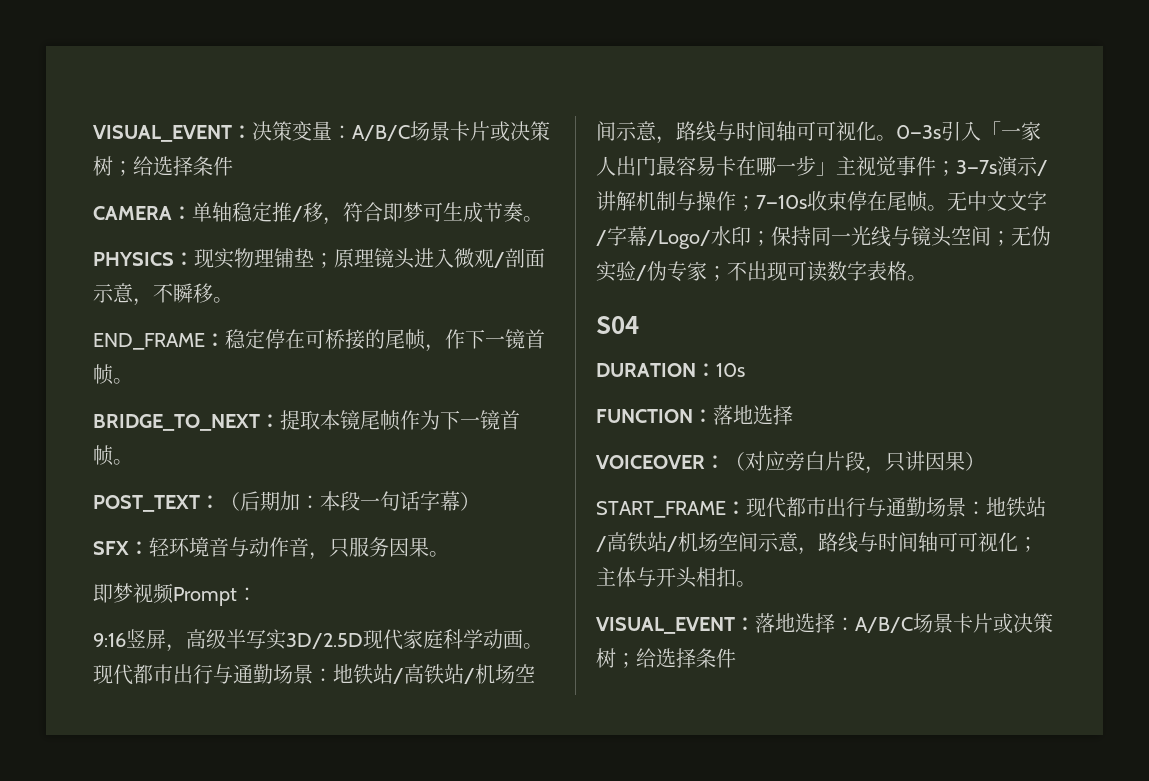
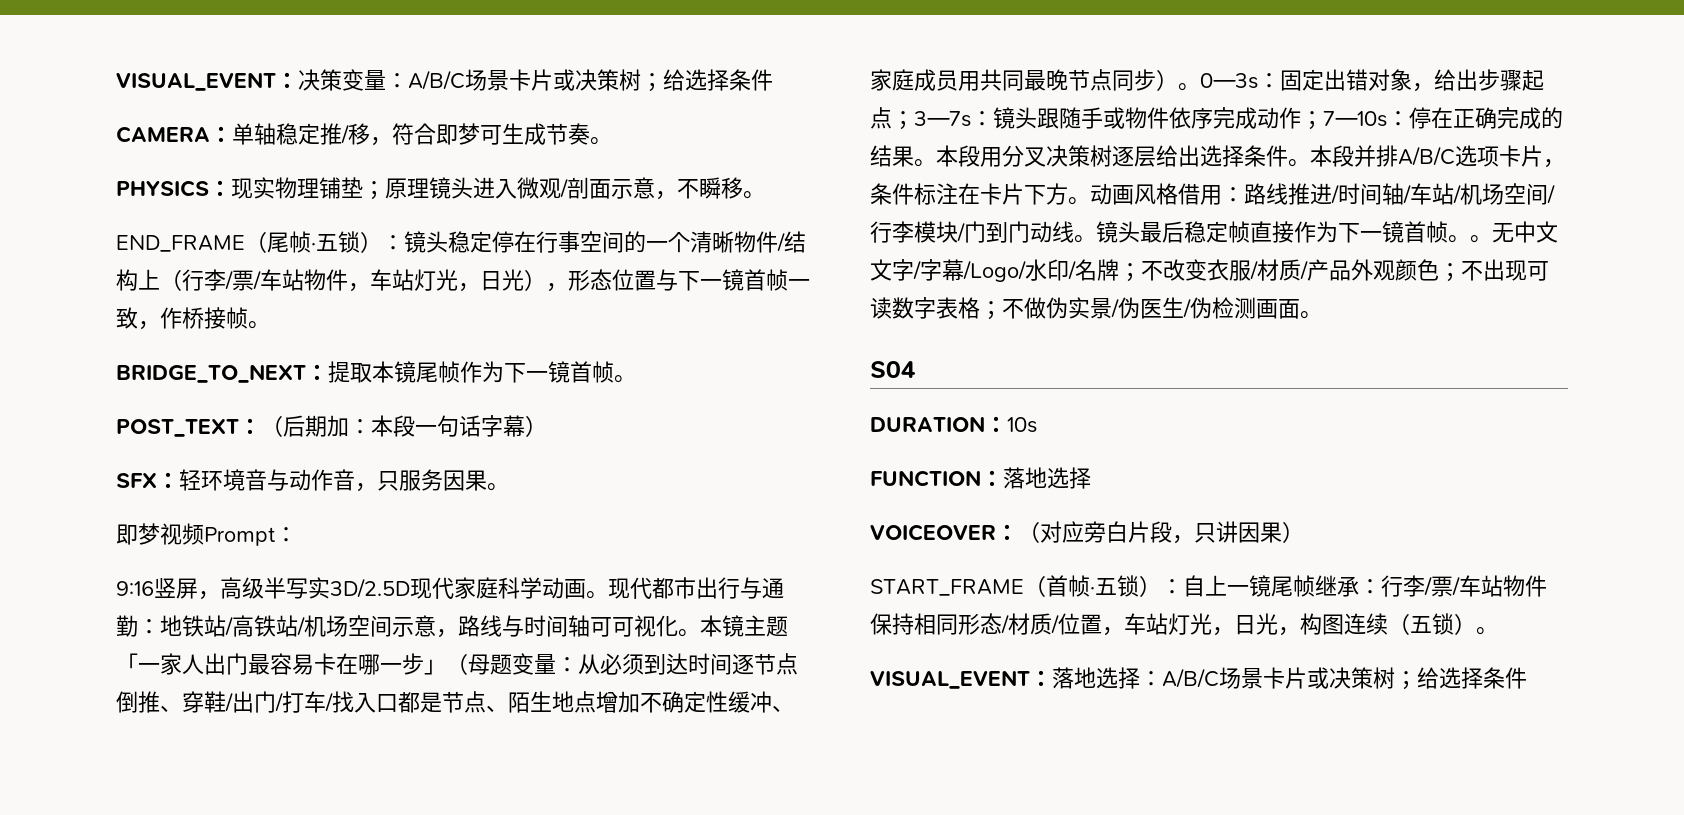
[205,329,545,352] ：稳定停在可桥接的尾帧，作下一镜首 -> [245,231,806,253] [116,269,810,292] [116,307,226,330] （尾帧·五锁）：镜头稳定停在行事空间的一个清晰物件/结构上（行李/票/车站物件，车站灯光，日光），形态位置与下一镜首帧一致，作桥接
[273,664,313,684] 场景 -> (138, 626) none
[896,121,981,141] 0—3s引入 -> [700,615,788,637] 本镜主题
[836,156,1048,177] [596,191,928,212] 主视觉事件；3—7s演示/讲解机制与操作；7—10s收束停在尾帧 -> [446,653,798,675] [116,691,794,713] [870,69,1544,92] [870,107,1563,130] [870,145,1565,168] [870,183,1555,205] [870,221,1470,243] （母题变量：从必须到达时间逐节点倒推、穿鞋/出门/打车/找入口都是节点、陌生地点增加不确定性缓冲、家庭成员用共同最晚节点同步）。0—3s：固定出错对象，给出步骤起点；3—7s：镜头跟随手或物件依序完成动作；7—10s：停在正确完成的结果。本段用分叉决策树逐层给出选择条件。本段并排A/B/C选项卡片，条件标注在卡片下方。动画风格借用：路线推进/时间轴/车站/机场空间/行李模块/门到门动线。镜头最后稳定帧直接作为下一镜首帧。
[751,226,1051,247] [596,261,707,282] ；保持同一光线与镜头空间；无伪实验/伪专家 -> [1068,259,1439,282] /名牌；不改变衣服/材质/产品外观颜色
(907, 271) none -> [980,297,1300,320] ；不做伪实景/伪医生/伪检测画面
[725,497,1046,518] [596,532,1038,555] [596,567,736,588] ：现代都市出行与通勤场景：地铁站/高铁站/机场空间示意，路线与时间轴可可视化；主体与开头相扣 -> [1024,575,1547,597] [870,613,1476,636] （首帧·五锁）：自上一镜尾帧继承：行李/票/车站物件保持相同形态/材质/位置，车站灯光，日光，构图连续（五锁）

